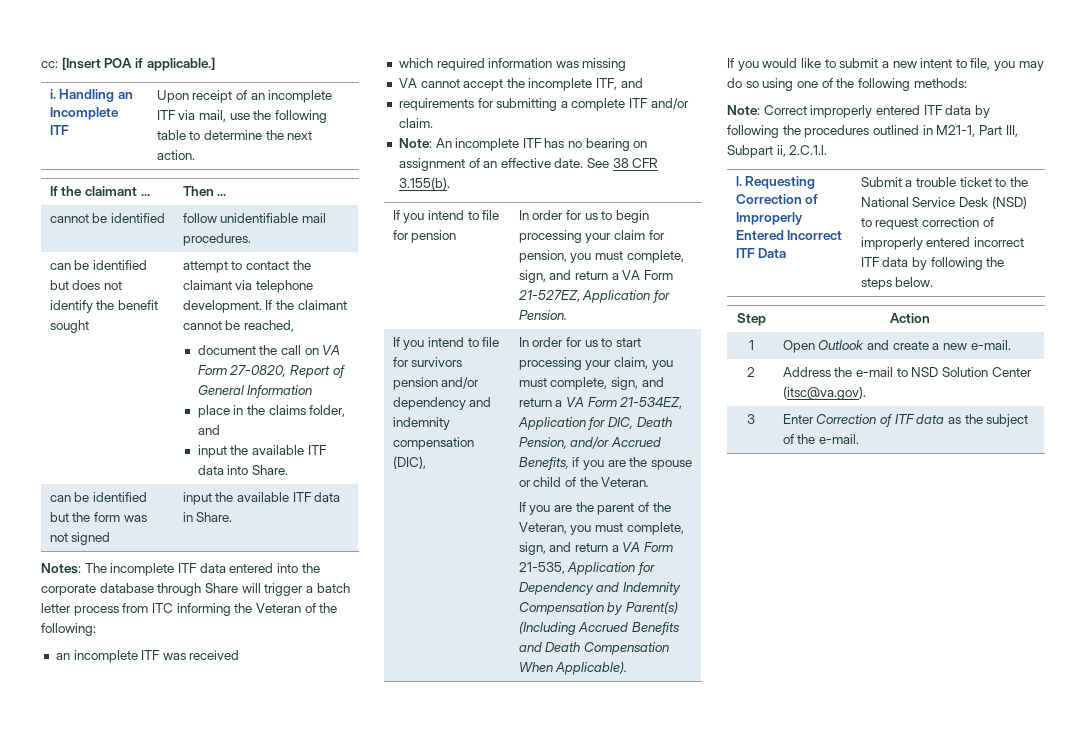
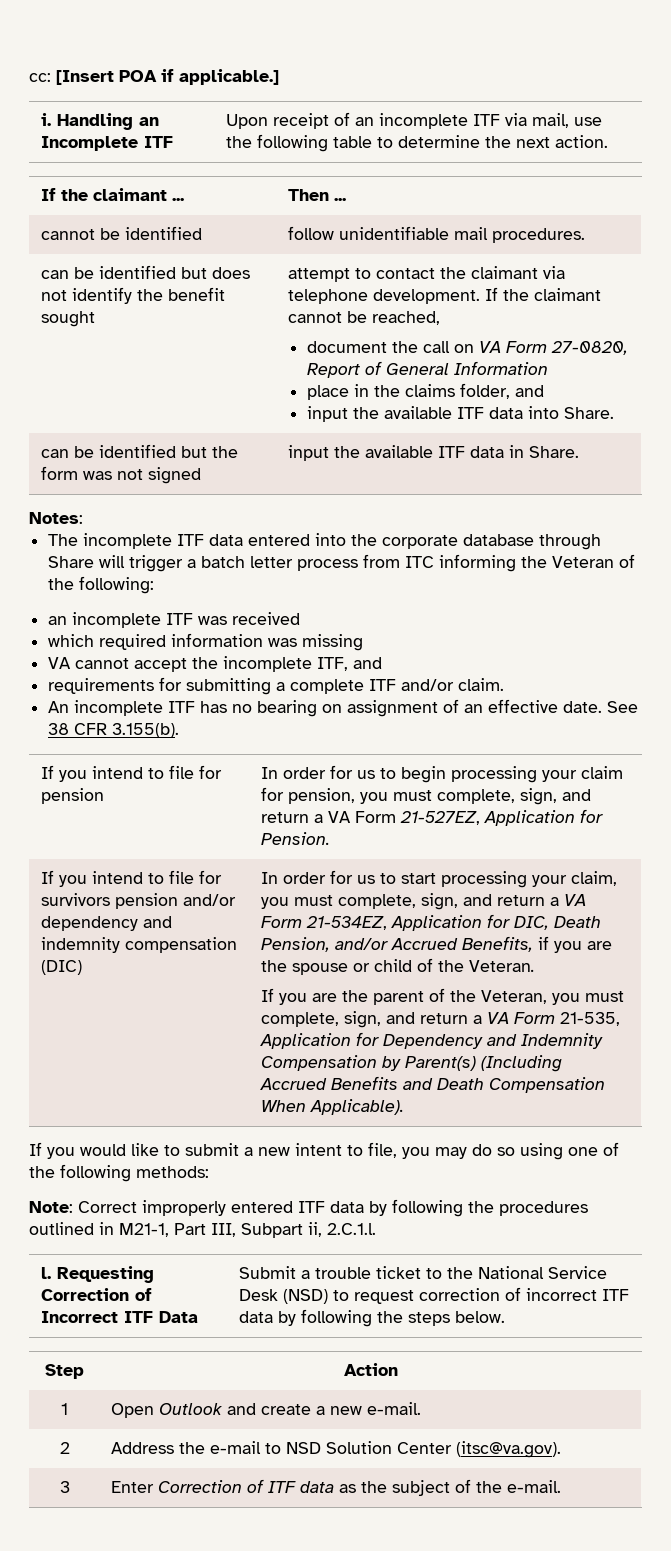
(81, 568) none -> (83, 518) //
[398,138,432,148] Note: -> (505, 684) none
[392,456,426,469] (DIC), -> [40,960,82,975] (DIC)
[735,212,803,225] [735,230,784,240] Improperly Entered -> (152, 1294) none
[860,237,971,250] improperly entered -> (521, 1294) none

